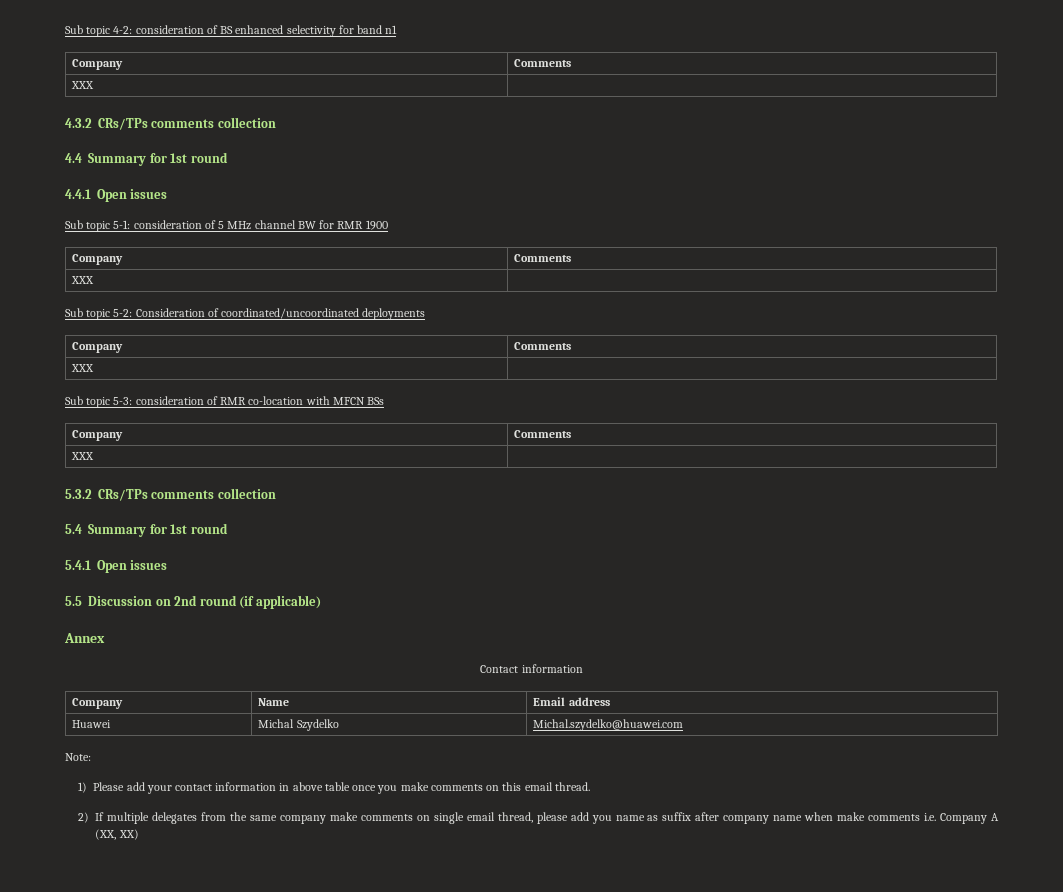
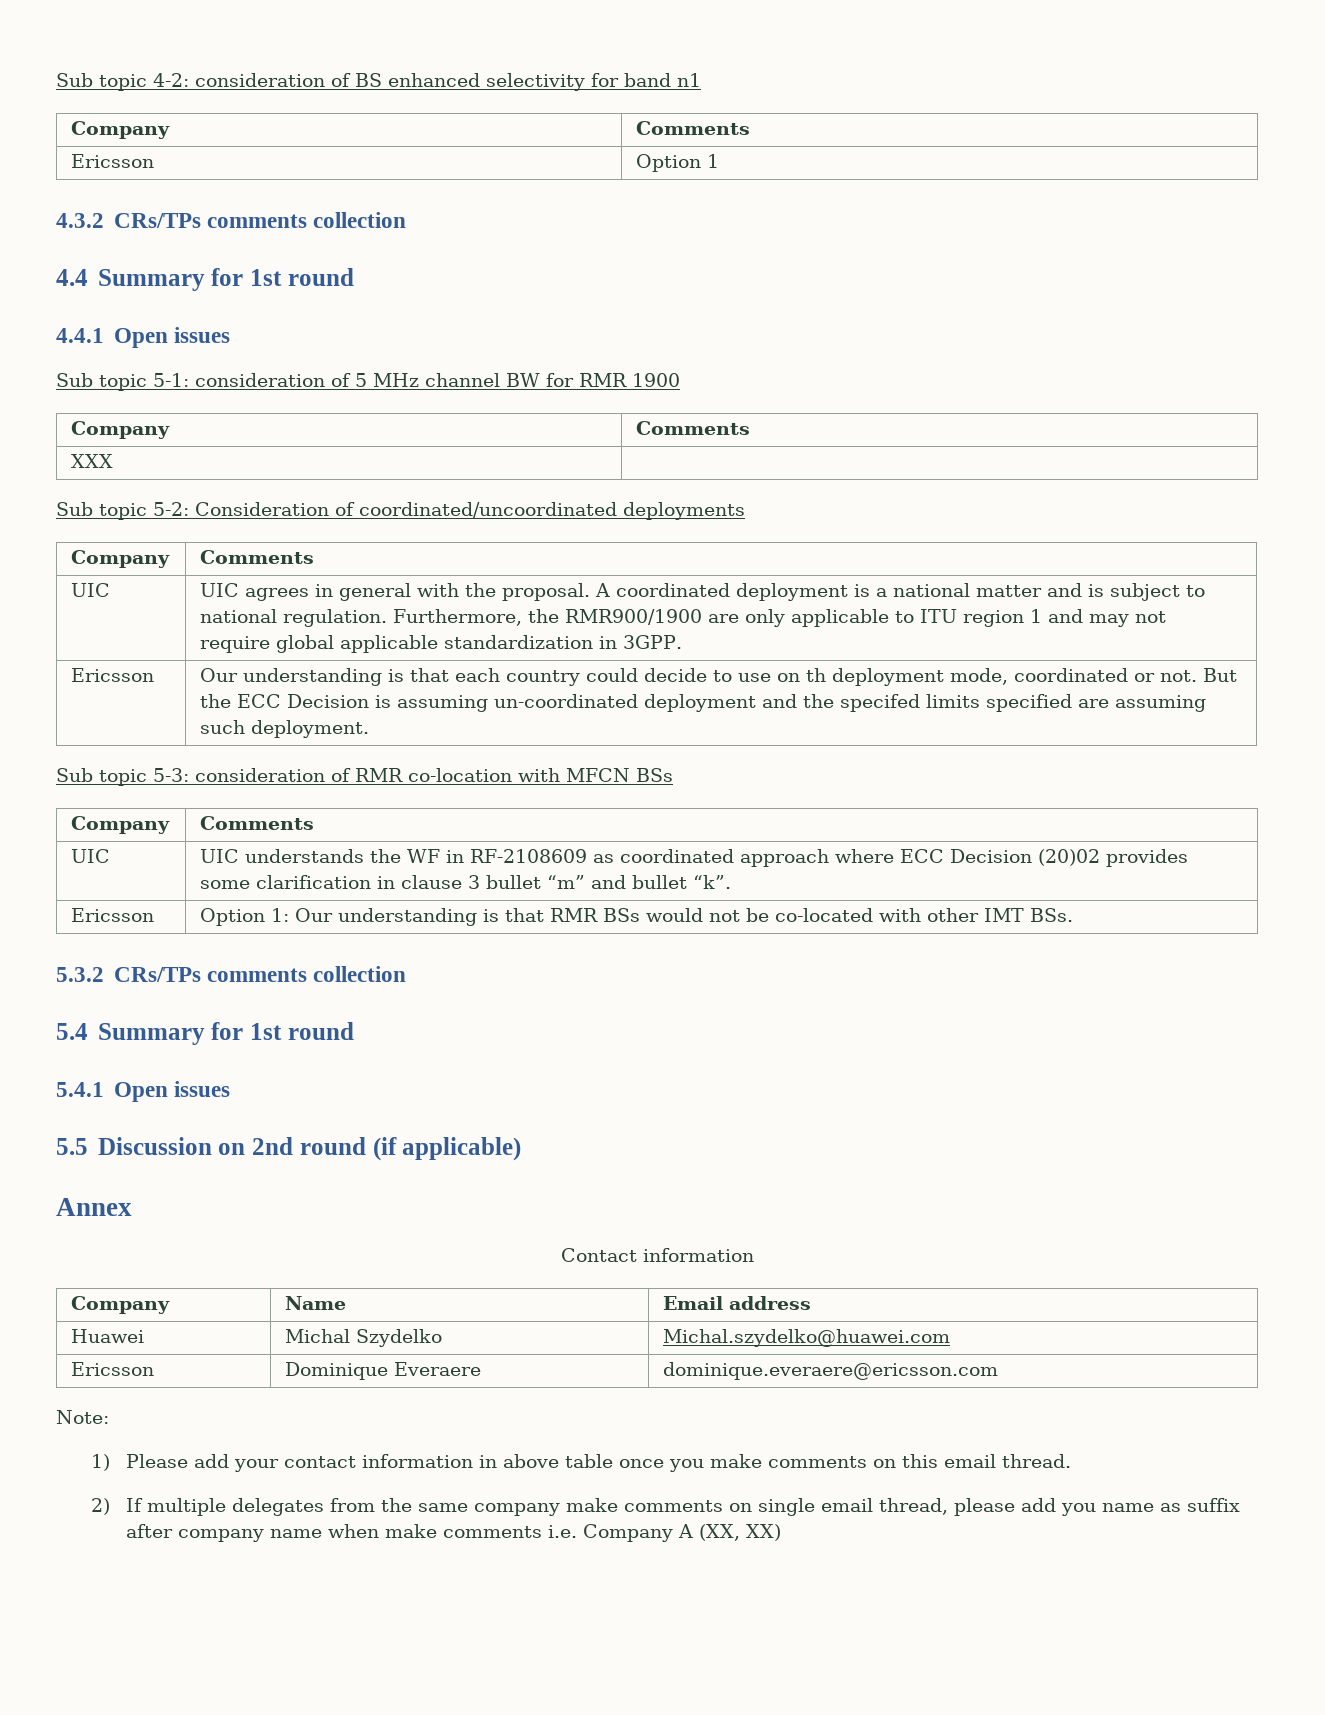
[71,81,95,89] XXX | -> [71,154,155,168] [636,154,720,172] Ericsson | Option 1
[71,364,95,372] XXX | -> [71,583,111,597] [200,583,1206,601] [200,609,1167,627] [200,635,683,653] [71,668,155,682] [200,668,1238,686] [200,694,1207,712] [200,720,370,738] UIC | UIC agrees in general with the proposal. A coordinated deployment is a national matter and is subject to national regulation. Furthermore, the RMR900/1900 are only applicable to ITU region 1 and may not require global applicable standardization in 3GPP. // Ericsson | Our understanding is that each country could decide to use on th deployment mode, coordinated or not. But the ECC Decision is assuming un-coordinated deployment and the specifed limits specified are assuming such deployment.
[71,452,95,460] XXX | -> [71,849,111,863] [200,849,1189,867] [200,875,732,889] [71,908,155,922] [200,908,1074,926] UIC | UIC understands the WF in RF-2108609 as coordinated approach where ECC Decision (20)02 provides some clarification in clause 3 bullet “m” and bullet “k”. // Ericsson | Option 1: Our understanding is that RMR BSs would not be co-located with other IMT BSs.
(684, 725) none -> [71,1362,155,1376] [285,1362,482,1380] [663,1362,999,1380] // Ericsson | Dominique Everaere | dominique.everaere@ericsson.com

